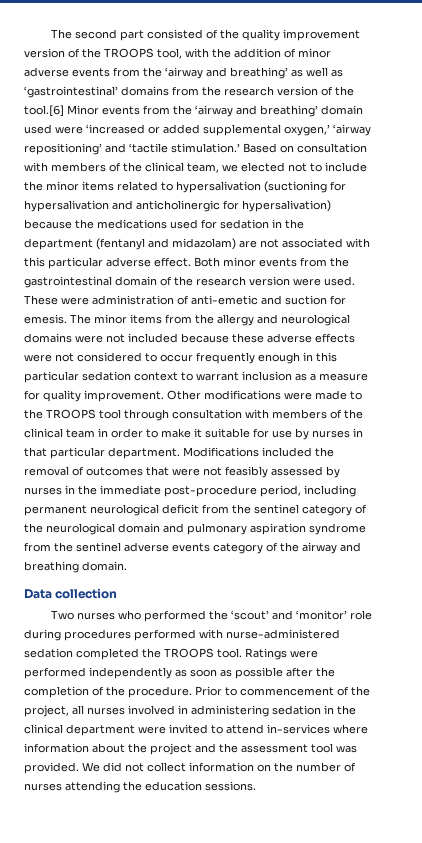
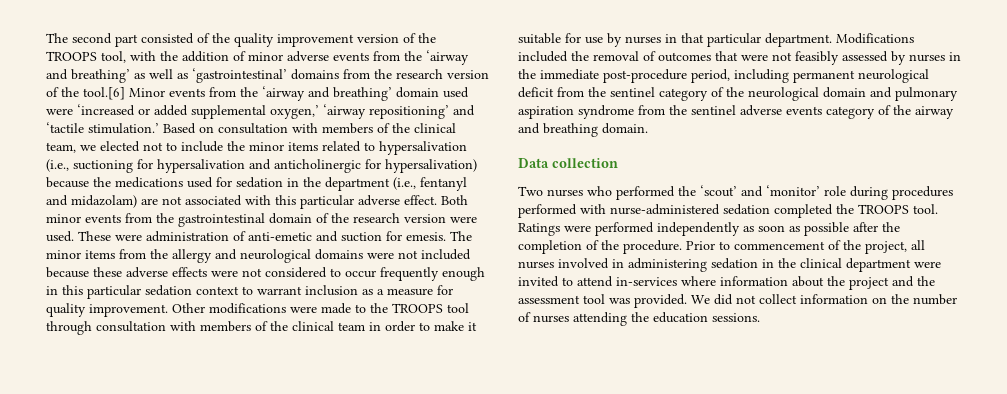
[264,181,327,193] (suctioning -> [46,159,133,173] (i.e., suctioning
[96,238,145,250] (fentanyl -> [393,177,467,191] (i.e., fentanyl

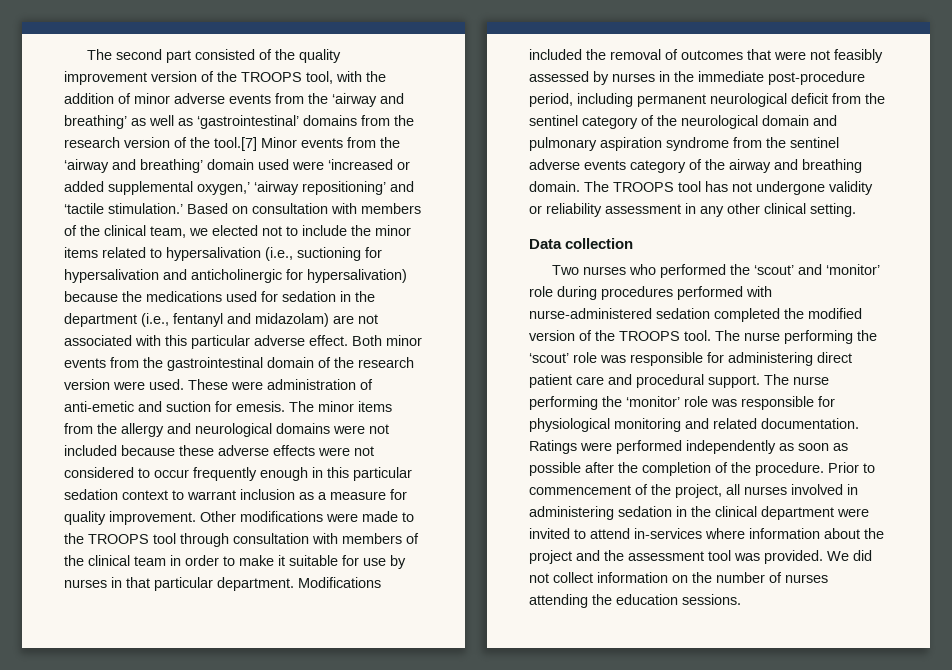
[83,87,125,100] tool.[6] -> [214,137,257,151] tool.[7]
(648, 128) none -> [584,181,873,195] [529,203,856,217] The TROOPS tool has not undergone validity or reliability assessment in any other clinical setting.
[858,204,938,214] TROOPS tool. -> [808,308,862,319] [529,330,877,344] [529,352,852,366] [529,374,829,388] [529,396,835,410] [529,418,859,432] modified version of the TROOPS tool. The nurse performing the ‘scout’ role was responsible for administering direct patient care and procedural support. The nurse performing the ‘monitor’ role was responsible for physiological monitoring and related documentation.

